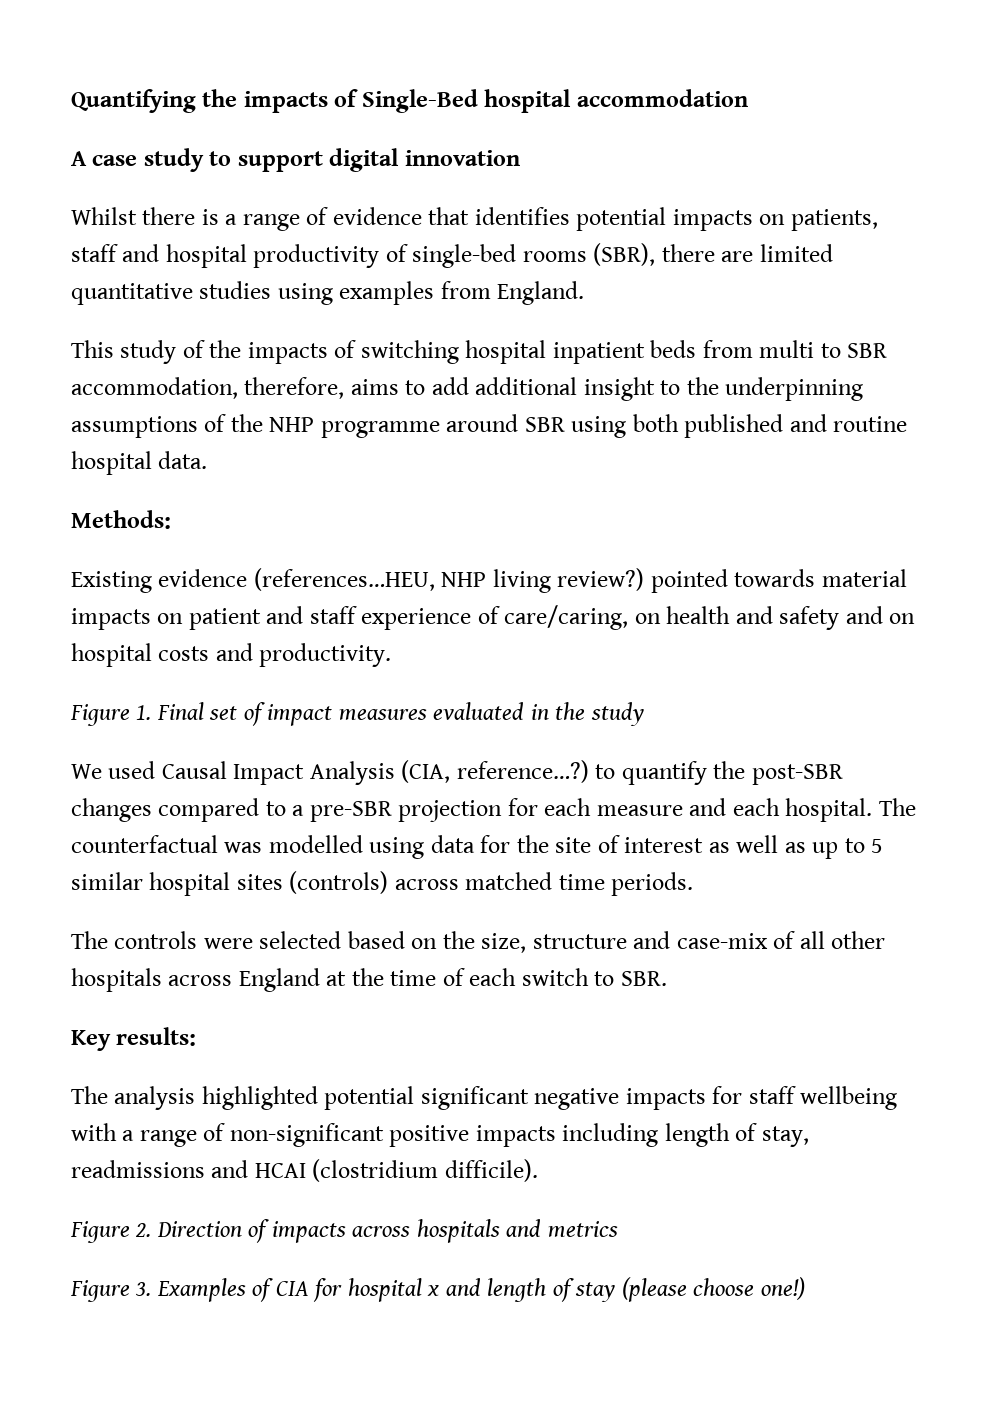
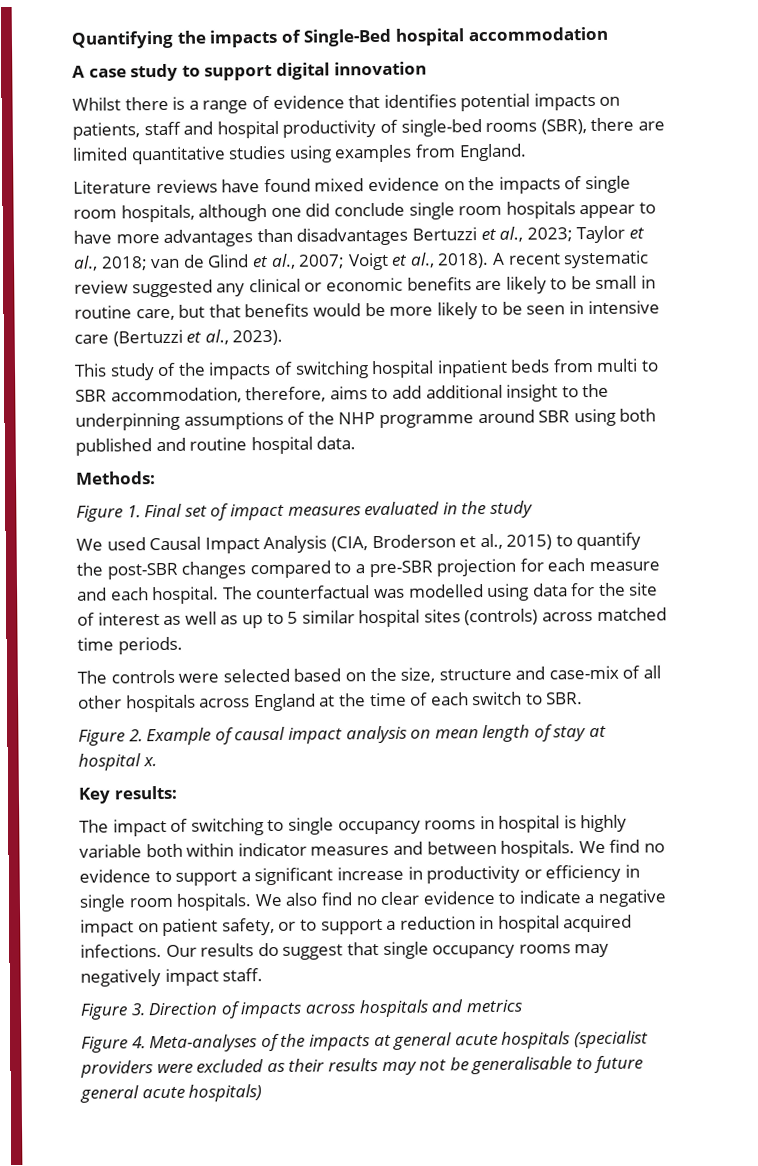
(585, 293) none -> [73,175,631,194] [73,201,656,223] [73,225,645,247] [73,250,650,271] [74,275,657,298] [74,300,660,321] [74,329,284,347] // Literature reviews have found mixed evidence on the impacts of single room hospitals, although one did conclude single room hospitals appear to have more advantages than disadvantages Bertuzzi et al., 2023; Taylor et al., 2018; van de Glind et al., 2007; Voigt et al., 2018). A recent systematic review suggested any clinical or economic benefits are likely to be small in routine care, but that benefits would be more likely to be seen in intensive care (Bertuzzi et al., 2023).
[71,568,907,593] [71,605,916,630] [71,643,392,667] // Existing evidence (references…HEU, NHP living review?) pointed towards material impacts on patient and staff experience of care/caring, on health and safety and on hospital costs and productivity. -> (156, 478) none
[456,760,589,783] reference…?) -> [371,533,553,550] Broderson et al., 2015)
[71,1027,197,1051] [71,1086,898,1110] [71,1123,809,1147] [71,1159,538,1182] [70,1221,152,1243] Key results: // The analysis highlighted potential significant negative impacts for staff wellbeing with a range of non-significant positive impacts including length of stay, readmissions and HCAI (clostridium difficile). // Figure 2. -> [78,724,608,746] [78,753,157,771] [78,785,177,804] [79,814,628,837] [79,839,665,858] [79,864,640,886] [79,889,668,912] [80,914,633,937] [80,941,610,960] [80,968,264,987] [80,1003,145,1020] Figure 2. Example of causal impact analysis on mean length of stay at hospital x. // Key results: // The impact of switching to single occupancy rooms in hospital is highly variable both within indicator measures and between hospitals. We find no evidence to support a significant increase in productivity or efficiency in single room hospitals. We also find no clear evidence to indicate a negative impact on patient safety, or to support a reduction in hospital acquired infections. Our results do suggest that single occupancy rooms may negatively impact staff. // Figure 3.
[135,1277,805,1302] 3. Examples of CIA for hospital x and length of stay (please choose one!) -> [131,1030,649,1053] [80,1055,644,1078] [79,1084,263,1103] 4. Meta-analyses of the impacts at general acute hospitals (specialist providers were excluded as their results may not be generalisable to future general acute hospitals)

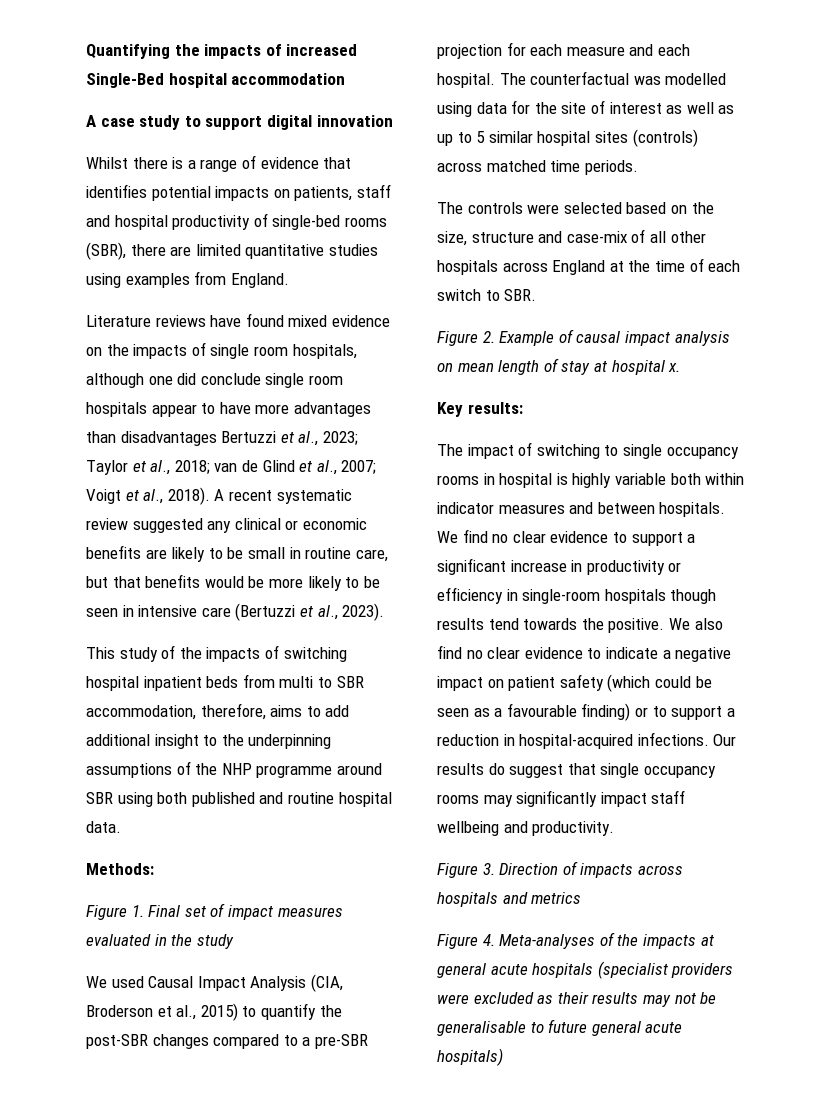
(301, 36) none -> [286,44,358,56] increased
(665, 848) none -> [512,531,546,543] clear
[79,893,253,912] single room hospitals. -> [522,589,717,604] [437,618,665,633] single-room hospitals though results tend towards the positive.
[221,917,275,936] safety, -> [559,674,712,692] [437,703,631,721] safety (which could be seen as a favourable finding)
[497,914,633,933] hospital acquired -> [519,734,634,749] hospital-acquired
[80,968,264,987] negatively impact staff. -> [516,790,686,807] [437,821,615,836] significantly impact staff wellbeing and productivity.

